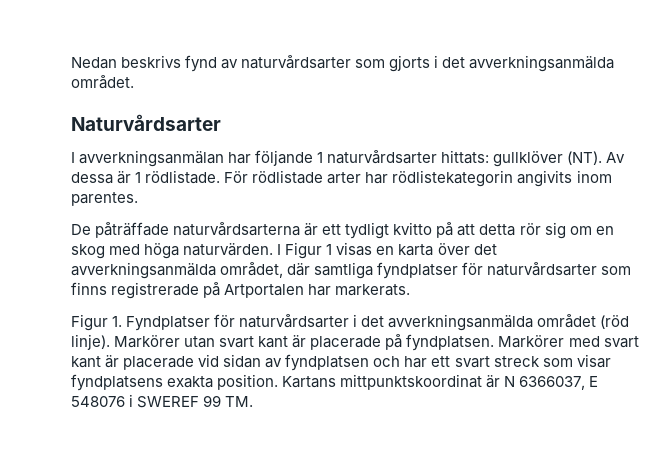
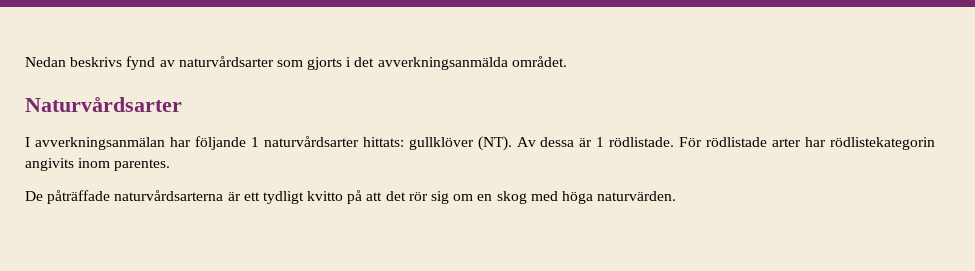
[479,224,516,236] detta -> [385,191,406,201] det
[277,242,497,259] [71,262,632,279] [71,282,411,299] [71,314,630,331] [71,334,639,351] [71,354,611,371] [71,374,599,391] [71,394,254,408] I Figur 1 visas en karta över det avverkningsanmälda området, där samtliga fyndplatser för naturvårdsarter som finns registrerade på Artportalen har markerats. // Figur 1. Fyndplatser för naturvårdsarter i det avverkningsanmälda området (röd linje). Markörer utan svart kant är placerade på fyndplatsen. Markörer med svart kant är placerade vid sidan av fyndplatsen och har ett svart streck som visar fyndplatsens exakta position. Kartans mittpunktskoordinat är N 6366037, E 548076 i SWEREF 99 TM. -> (677, 196) none

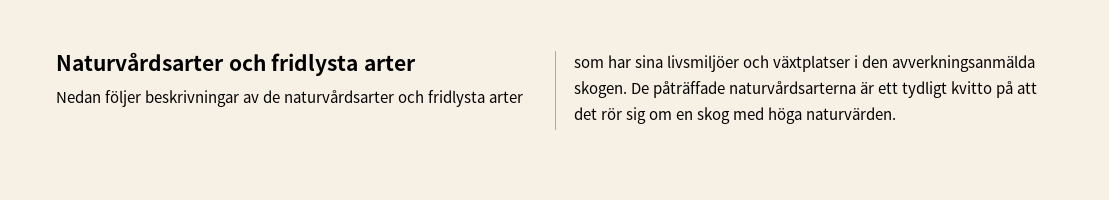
[25,56,567,70] [25,97,182,112] [25,136,936,151] [25,158,171,171] Nedan beskrivs fynd av naturvårdsarter som gjorts i det avverkningsanmälda området. // Naturvårdsarter // I avverkningsanmälan har följande 1 naturvårdsarter hittats: gullklöver (NT). Av dessa är 1 rödlistade. För rödlistade arter har rödlistekategorin angivits inom parentes. // -> [56,52,417,76] [56,90,524,107] [574,55,1036,72] [574,81,627,98] Naturvårdsarter och fridlysta arter // Nedan följer beskrivningar av de naturvårdsarter och fridlysta arter som har sina livsmiljöer och växtplatser i den avverkningsanmälda skogen.

